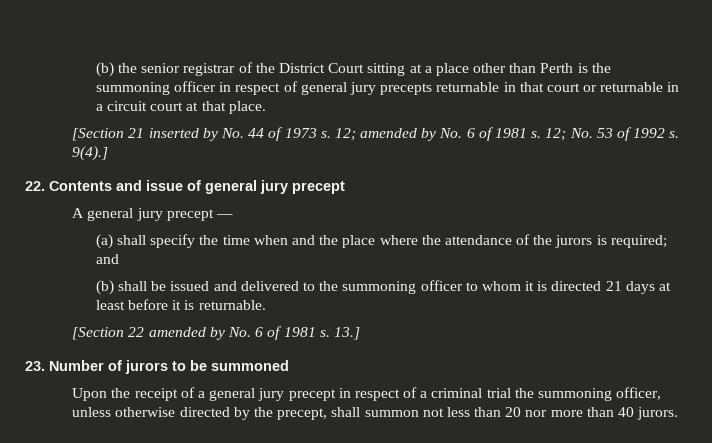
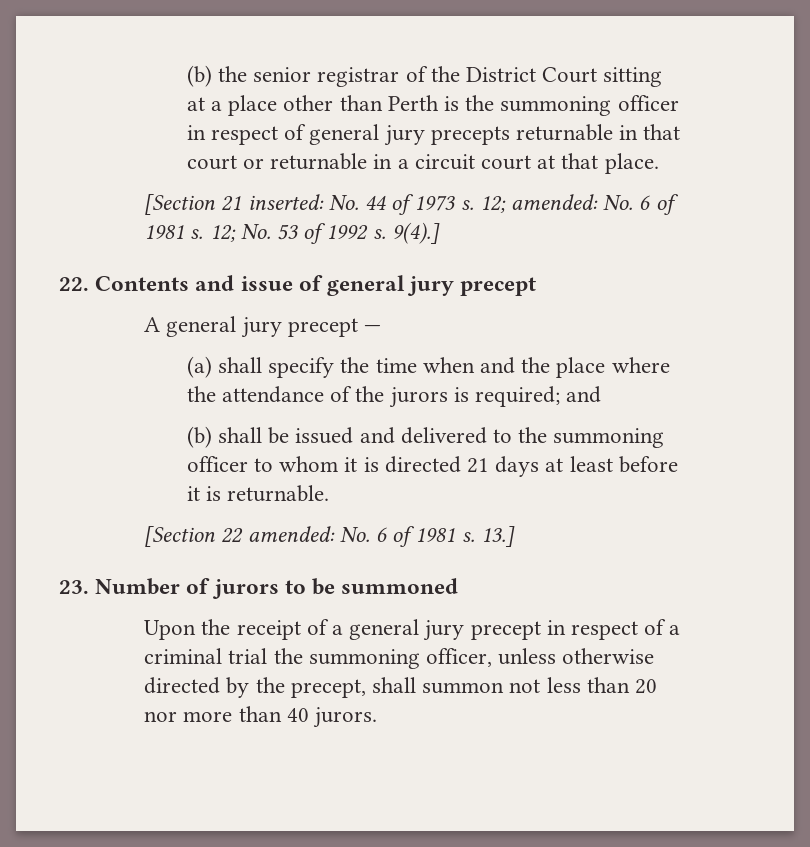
[148,128,218,141] inserted by -> [247,194,324,210] inserted:
[360,128,437,141] amended by -> [511,194,599,210] amended:
[148,327,225,340] amended by -> [247,526,335,542] amended:

